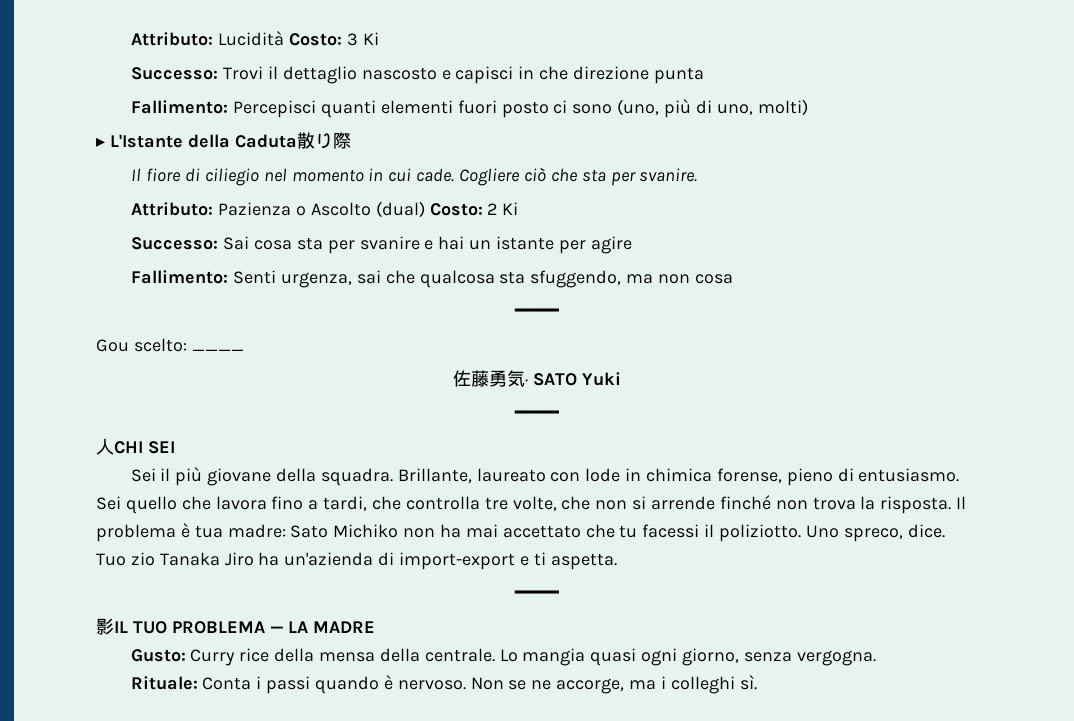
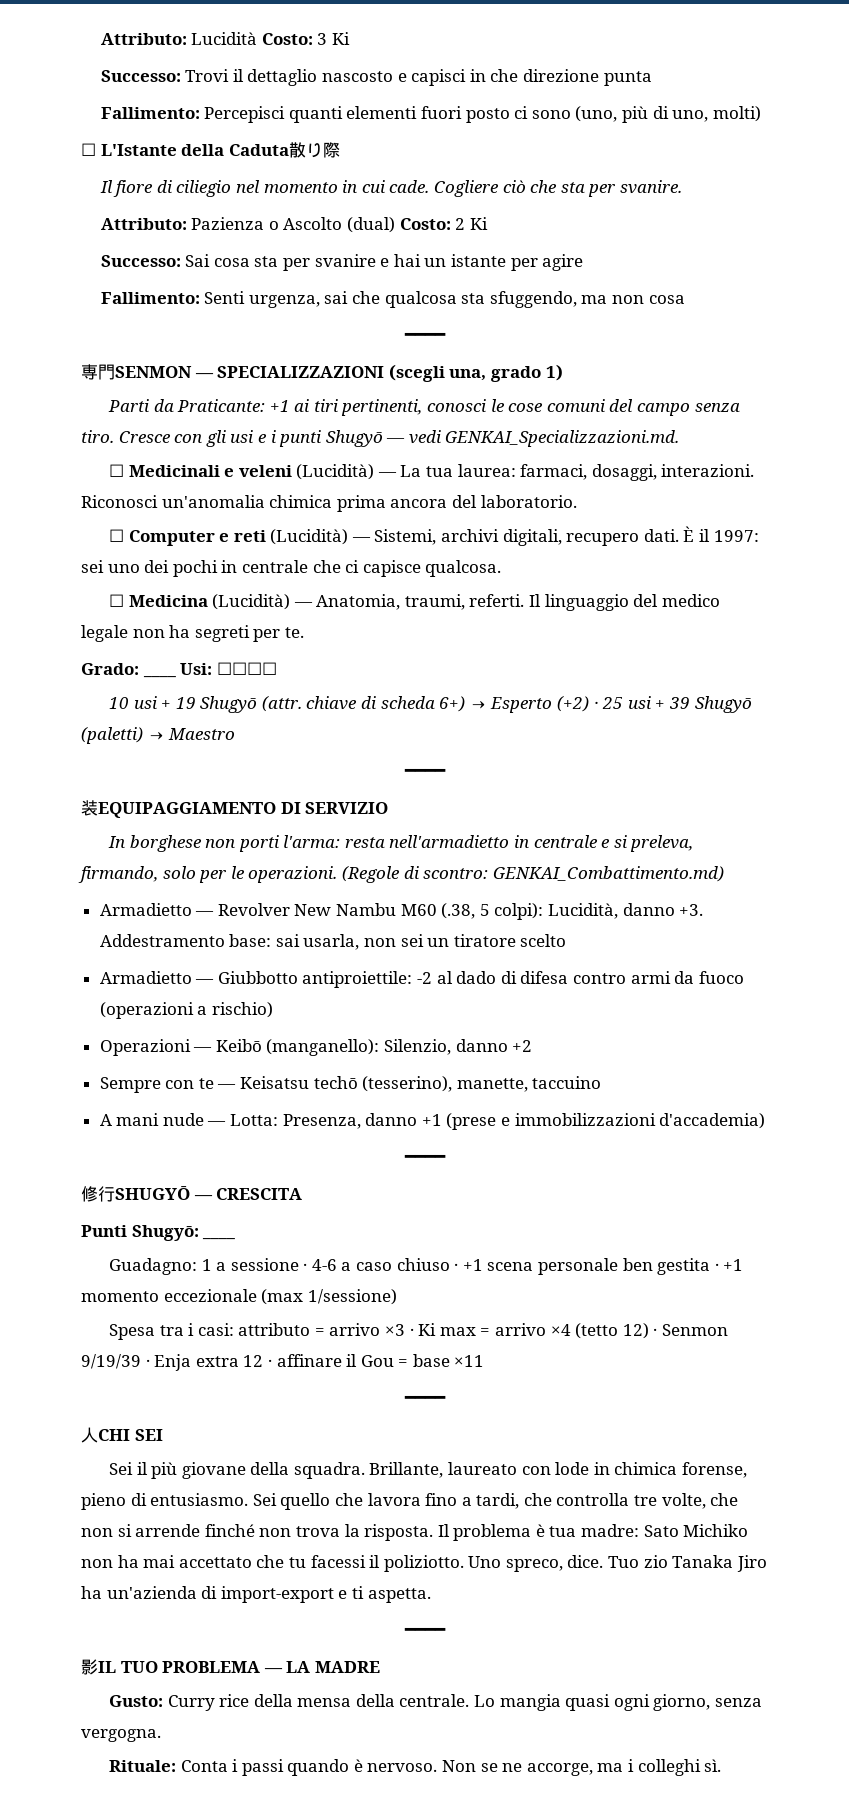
[96,137,105,147] ▸ -> [81,143,96,156] ☐
[96,338,244,352] [453,370,621,387] Gou scelto: ____ // 佐藤勇気· SATO Yuki -> [81,364,563,382] [107,399,740,416] [81,430,680,447] [108,464,755,481] [81,495,577,512] [108,526,759,546] [81,560,502,577] [108,594,720,611] [81,625,304,642] [81,663,139,675] [142,675,176,678] [180,662,277,675] [108,696,752,713] [81,727,236,744] [403,768,446,777] [81,800,389,818] [107,835,694,852] [78,866,724,883] [99,903,704,920] [99,934,567,950] [99,971,744,988] [99,1002,273,1019] [99,1039,533,1056] [99,1076,602,1093] [99,1113,766,1130] [403,1154,446,1163] [81,1186,303,1202] [81,1225,236,1241] [108,1258,744,1275] [81,1289,397,1305] [108,1323,728,1340] [81,1354,485,1371] 専門SENMON — SPECIALIZZAZIONI (scegli una, grado 1) // Parti da Praticante: +1 ai tiri pertinenti, conosci le cose comuni del campo senza tiro. Cresce con gli usi e i punti Shugyō — vedi GENKAI_Specializzazioni.md. // ☐ Medicinali e veleni (Lucidità) — La tua laurea: farmaci, dosaggi, interazioni. Riconosci un'anomalia chimica prima ancora del laboratorio. // ☐ Computer e reti (Lucidità) — Sistemi, archivi digitali, recupero dati. È il 1997: sei uno dei pochi in centrale che ci capisce qualcosa. // ☐ Medicina (Lucidità) — Anatomia, traumi, referti. Il linguaggio del medico legale non ha segreti per te. // Grado: ____ Usi: ☐☐☐☐ // 10 usi + 19 Shugyō (attr. chiave di scheda 6+) → Esperto (+2) · 25 usi + 39 Shugyō (paletti) → Maestro // ━━━━ // 装EQUIPAGGIAMENTO DI SERVIZIO // In borghese non porti l'arma: resta nell'armadietto in centrale e si preleva, firmando, solo per le operazioni. (Regole di scontro: GENKAI_Combattimento.md) // Armadietto — Revolver New Nambu M60 (.38, 5 colpi): Lucidità, danno +3. Addestramento base: sai usarla, non sei un tiratore scelto // Armadietto — Giubbotto antiproiettile: -2 al dado di difesa contro armi da fuoco (operazioni a rischio) // Operazioni — Keibō (manganello): Silenzio, danno +2 // Sempre con te — Keisatsu techō (tesserino), manette, taccuino // A mani nude — Lotta: Presenza, danno +1 (prese e immobilizzazioni d'accademia) // ━━━━ // 修行SHUGYŌ — CRESCITA // Punti Shugyō: ____ // Guadagno: 1 a sessione · 4-6 a caso chiuso · +1 scena personale ben gestita · +1 momento eccezionale (max 1/sessione) // Spesa tra i casi: attributo = arrivo ×3 · Ki max = arrivo ×4 (tetto 12) · Senmon 9/19/39 · Enja extra 12 · affinare il Gou = base ×11

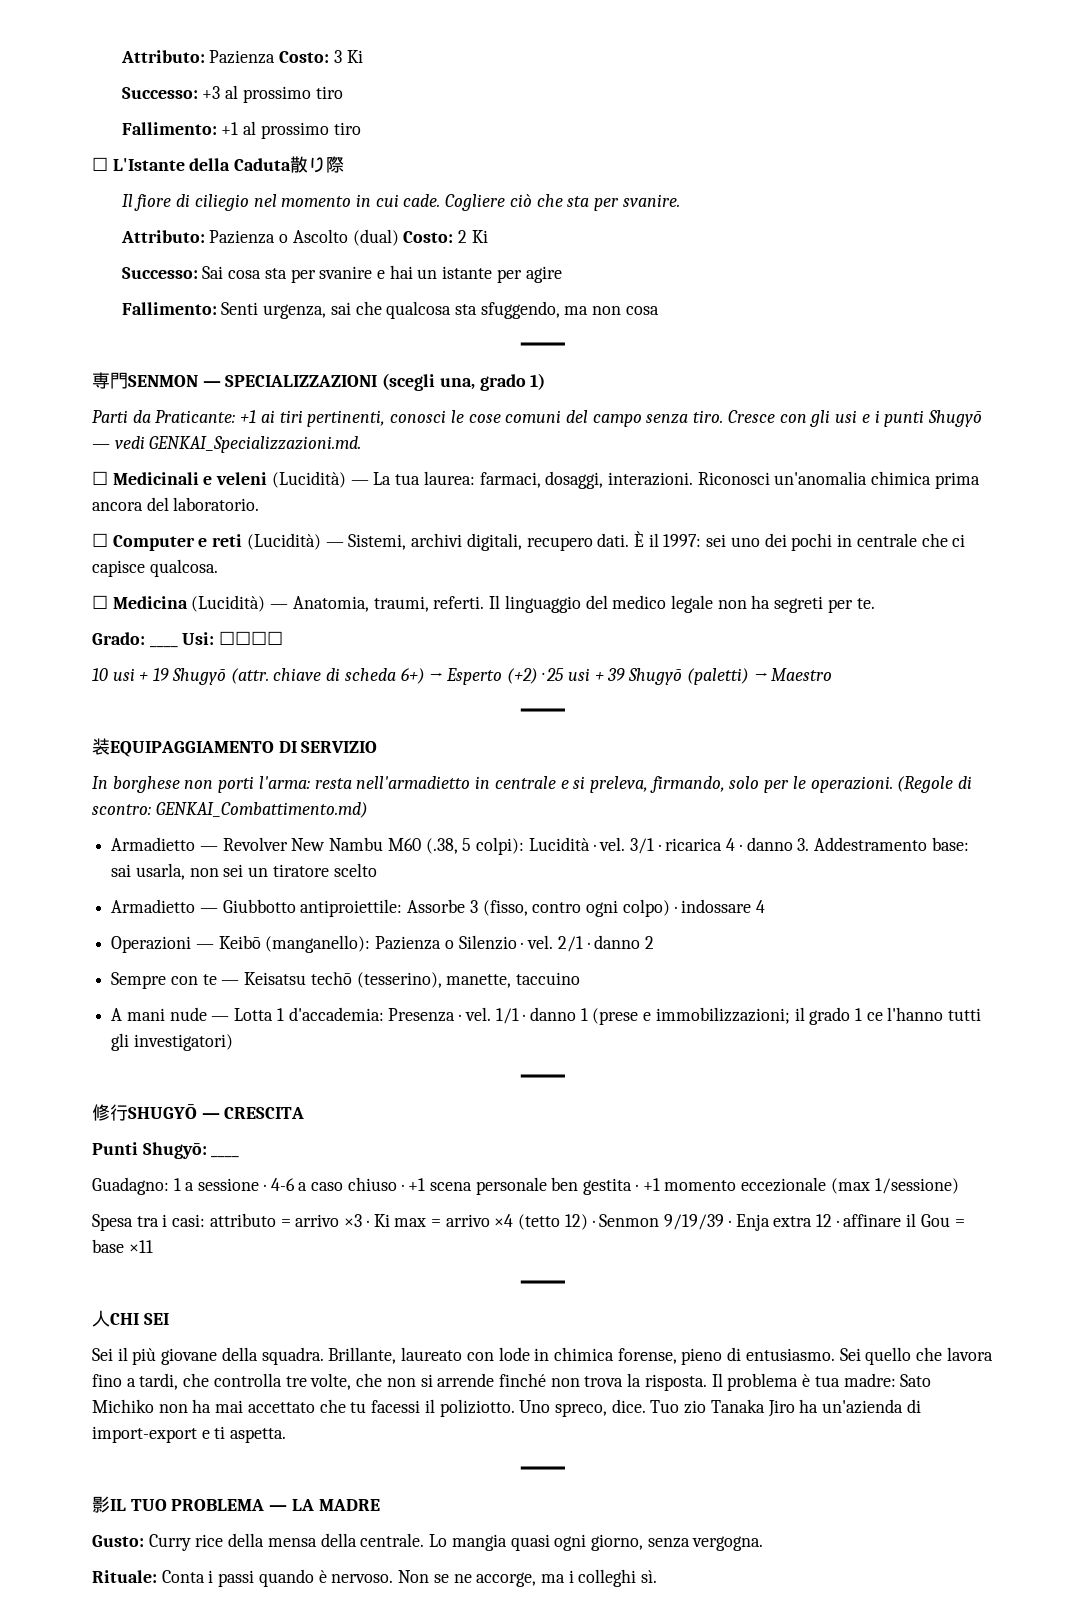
[100,32,258,45] Attributo: Lucidità -> [120,50,276,64] Attributo: Pazienza
[185,69,652,86] [100,106,761,123] Trovi il dettaglio nascosto e capisci in che direzione punta // Fallimento: Percepisci quanti elementi fuori posto ci sono (uno, più di uno, molti) -> [202,85,343,103] [121,121,361,139] +3 al prossimo tiro // Fallimento: +1 al prossimo tiro
[548,903,704,919] Lucidità, danno +3. -> [528,837,810,854] Lucidità · vel. 3/1 · ricarica 4 · danno 3.
[417,971,744,984] [99,1002,273,1019] [99,1039,533,1056] -2 al dado di difesa contro armi da fuoco (operazioni a rischio) // Operazioni — Keibō (manganello): Silenzio, danno +2 -> [407,899,765,917] [111,935,654,953] Assorbe 3 (fisso, contro ogni colpo) · indossare 4 // Operazioni — Keibō (manganello): Pazienza o Silenzio · vel. 2/1 · danno 2
[230,1113,766,1130] Lotta: Presenza, danno +1 (prese e immobilizzazioni d'accademia) -> [234,1007,982,1025] [111,1033,233,1051] Lotta 1 d'accademia: Presenza · vel. 1/1 · danno 1 (prese e immobilizzazioni; il grado 1 ce l'hanno tutti gli investigatori)

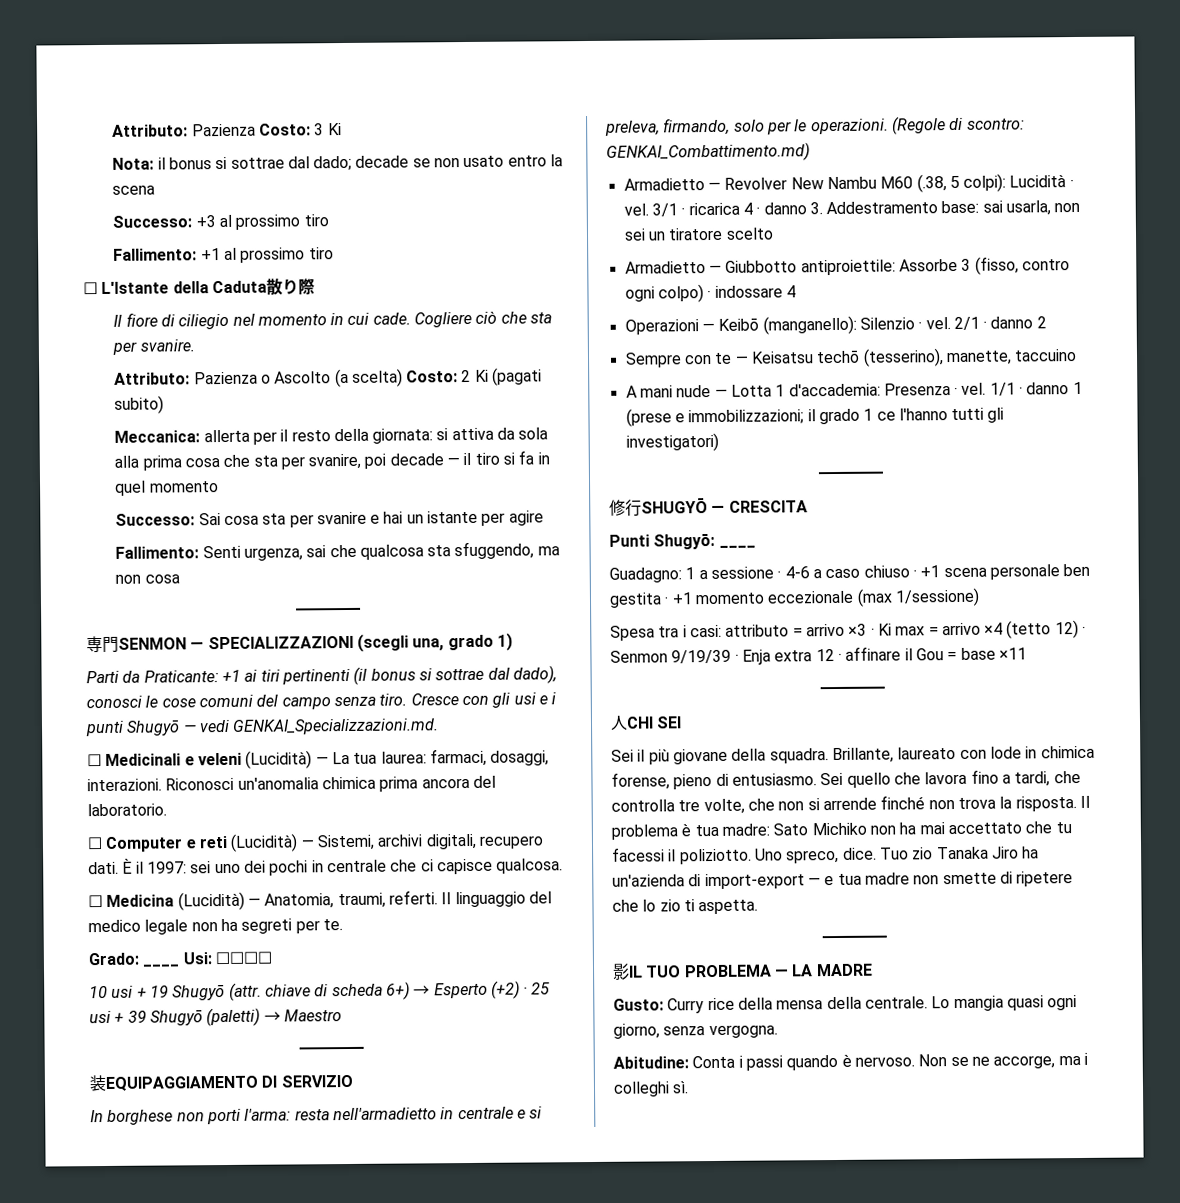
(363, 56) none -> [112,154,564,171] [112,185,156,195] // Nota: il bonus si sottrae dal dado; decade se non usato entro la scena
[352,229,399,246] (dual) -> [334,368,403,388] (a scelta)
(488, 236) none -> [492,367,543,386] [114,395,165,414] [114,427,549,445] [114,450,550,471] [114,480,219,496] (pagati subito) // Meccanica: allerta per il resto della giornata: si attiva da sola alla prima cosa che sta per svanire, poi decade — il tiro si fa in quel momento
[307,410,386,427] pertinenti, -> [281,665,557,685] pertinenti (il bonus si sottrae dal dado),
[375,936,454,950] Pazienza o -> (857, 325) none
[201,1430,210,1439] e -> [807,871,1074,887] [612,899,681,912] — e tua madre non smette di ripetere che lo zio
[92,1570,157,1583] Rituale: -> [613,1056,689,1069] Abitudine:

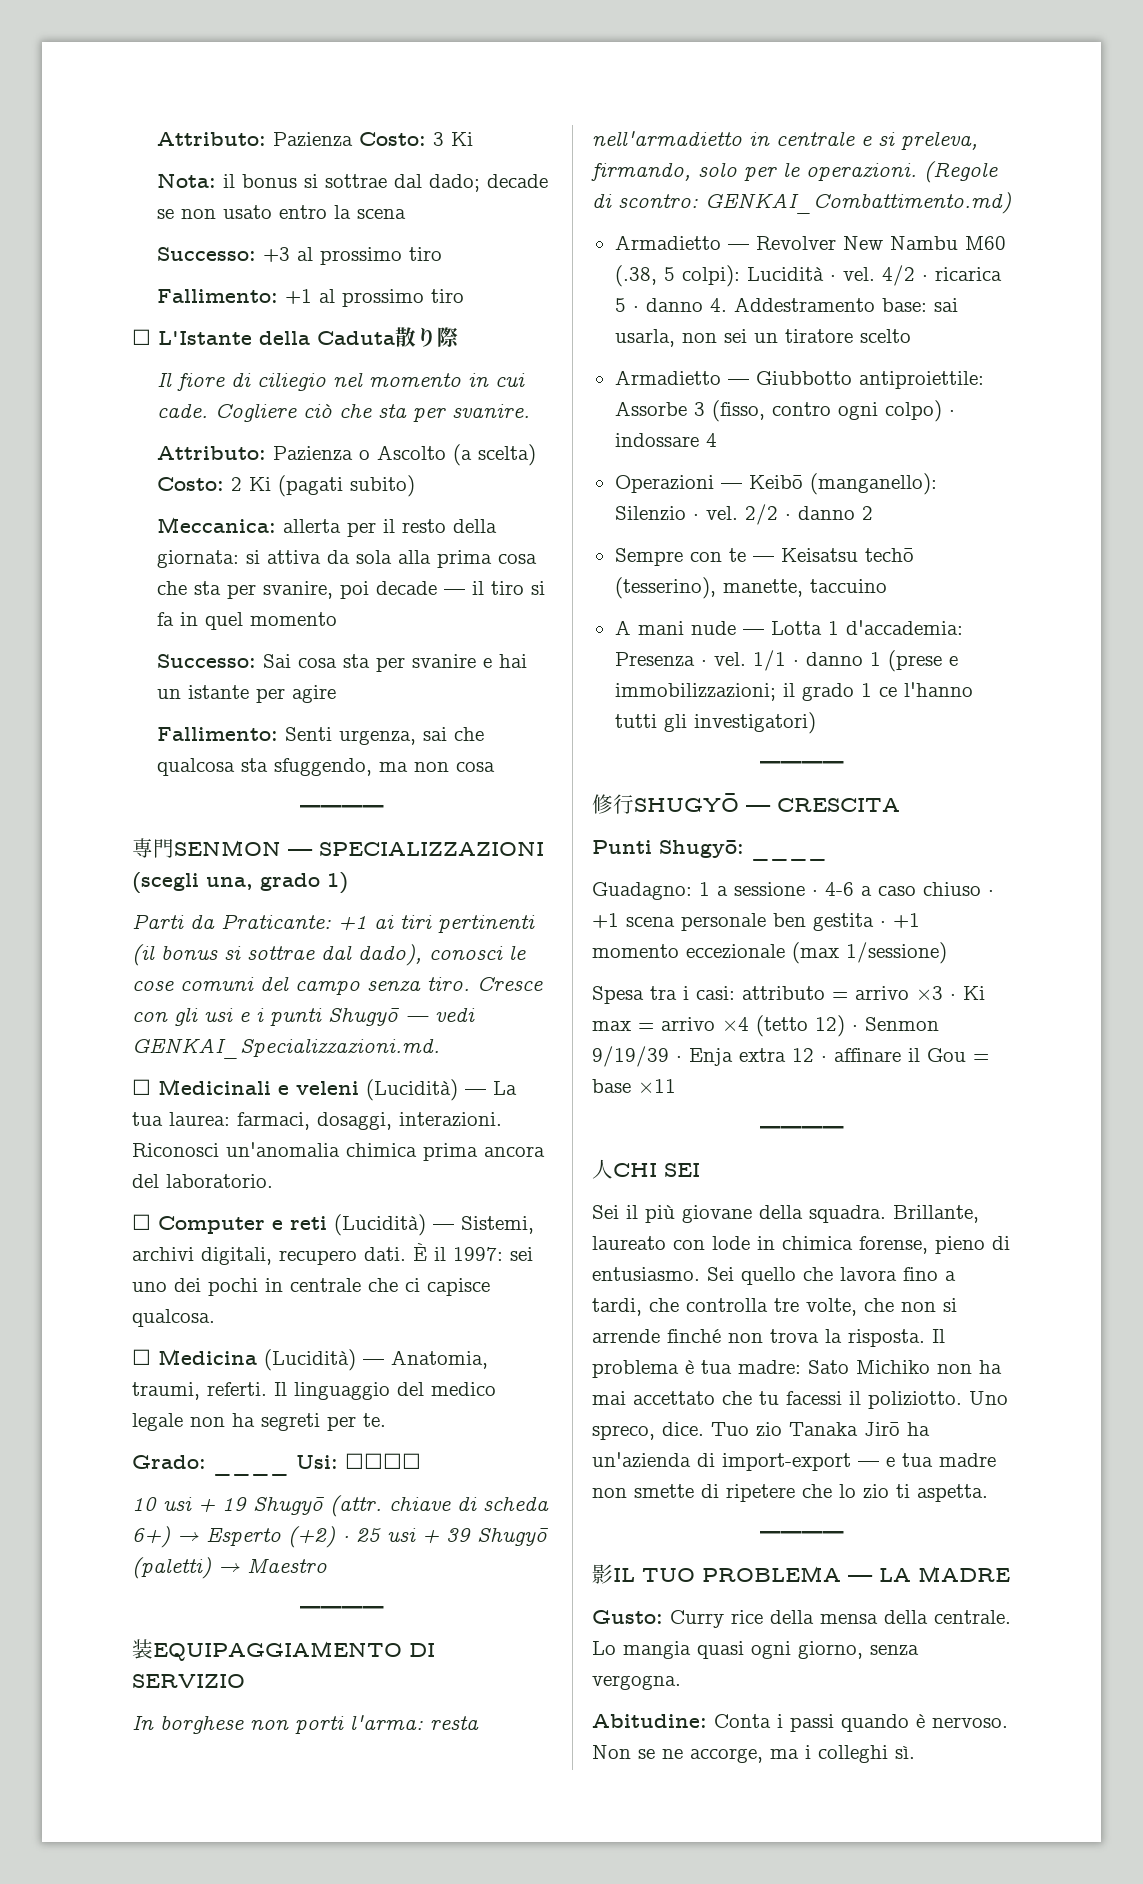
[651,203,678,217] 3/1 -> [881,265,915,286] 4/2
[742,202,823,215] 4 · danno 3. -> [614,298,727,312] 5 · danno 4.
[953,316,980,331] 2/1 -> [744,504,778,525] 2/2
[991,846,1019,859] Jiro -> [864,1422,900,1436] Jirō

